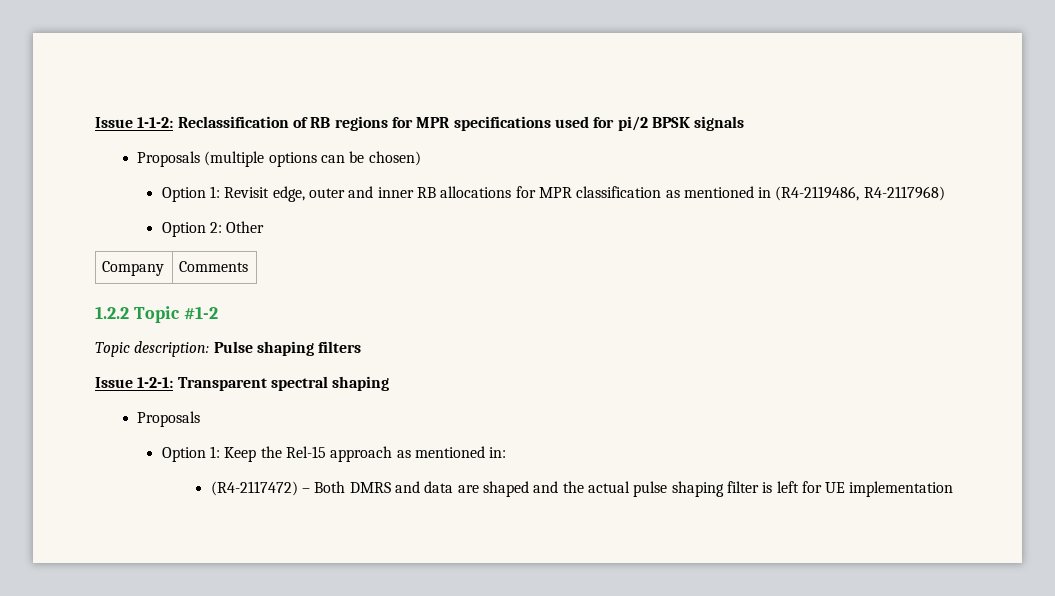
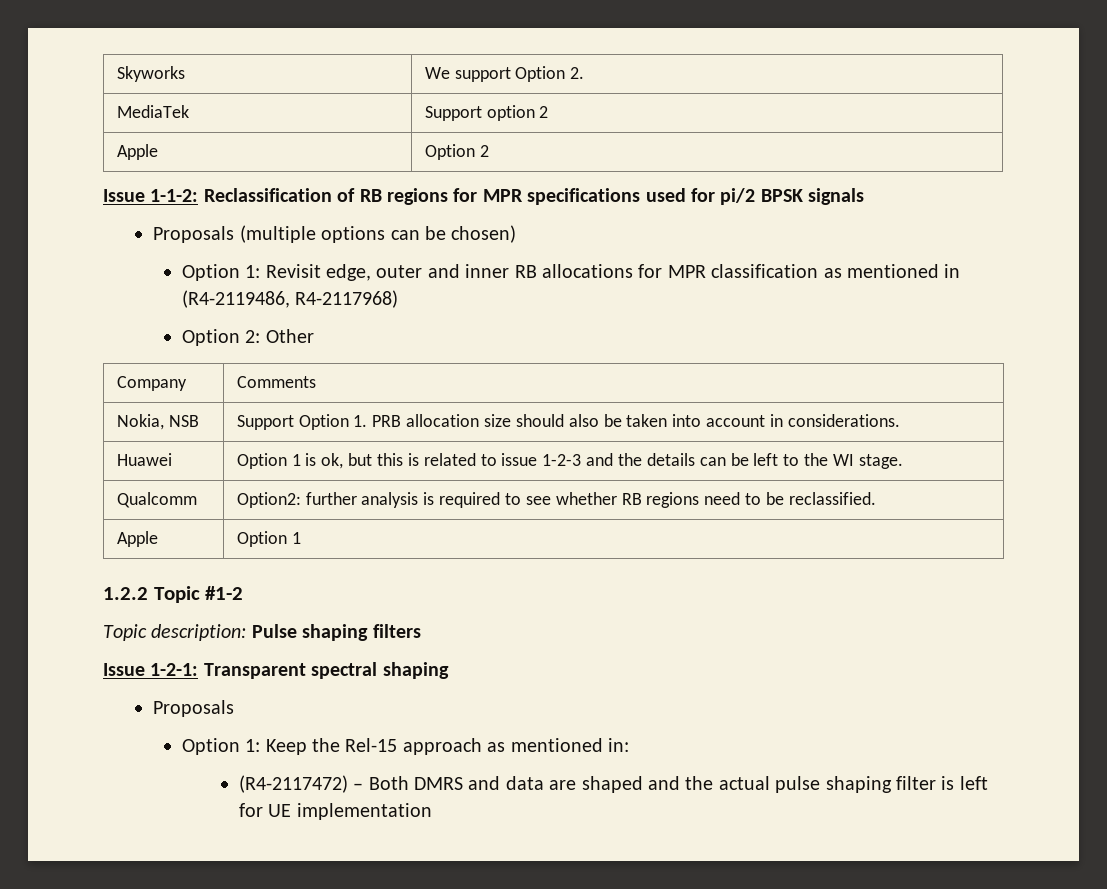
(95, 122) none -> [116,66,185,82] [424,66,585,82] [116,105,189,118] [424,105,549,121] [116,144,158,160] [424,144,489,160] Skyworks | We support Option 2. // MediaTek | Support option 2 // Apple | Option 2 //
(249, 266) none -> [116,414,199,430] [236,414,900,430] [116,453,172,466] [236,453,903,469] [116,492,197,508] [236,492,876,508] [116,531,158,547] [236,531,301,547] // Nokia, NSB | Support Option 1. PRB allocation size should also be taken into account in considerations. // Huawei | Option 1 is ok, but this is related to issue 1-2-3 and the details can be left to the WI stage. // Qualcomm | Option2: further analysis is required to see whether RB regions need to be reclassified. // Apple | Option 1

